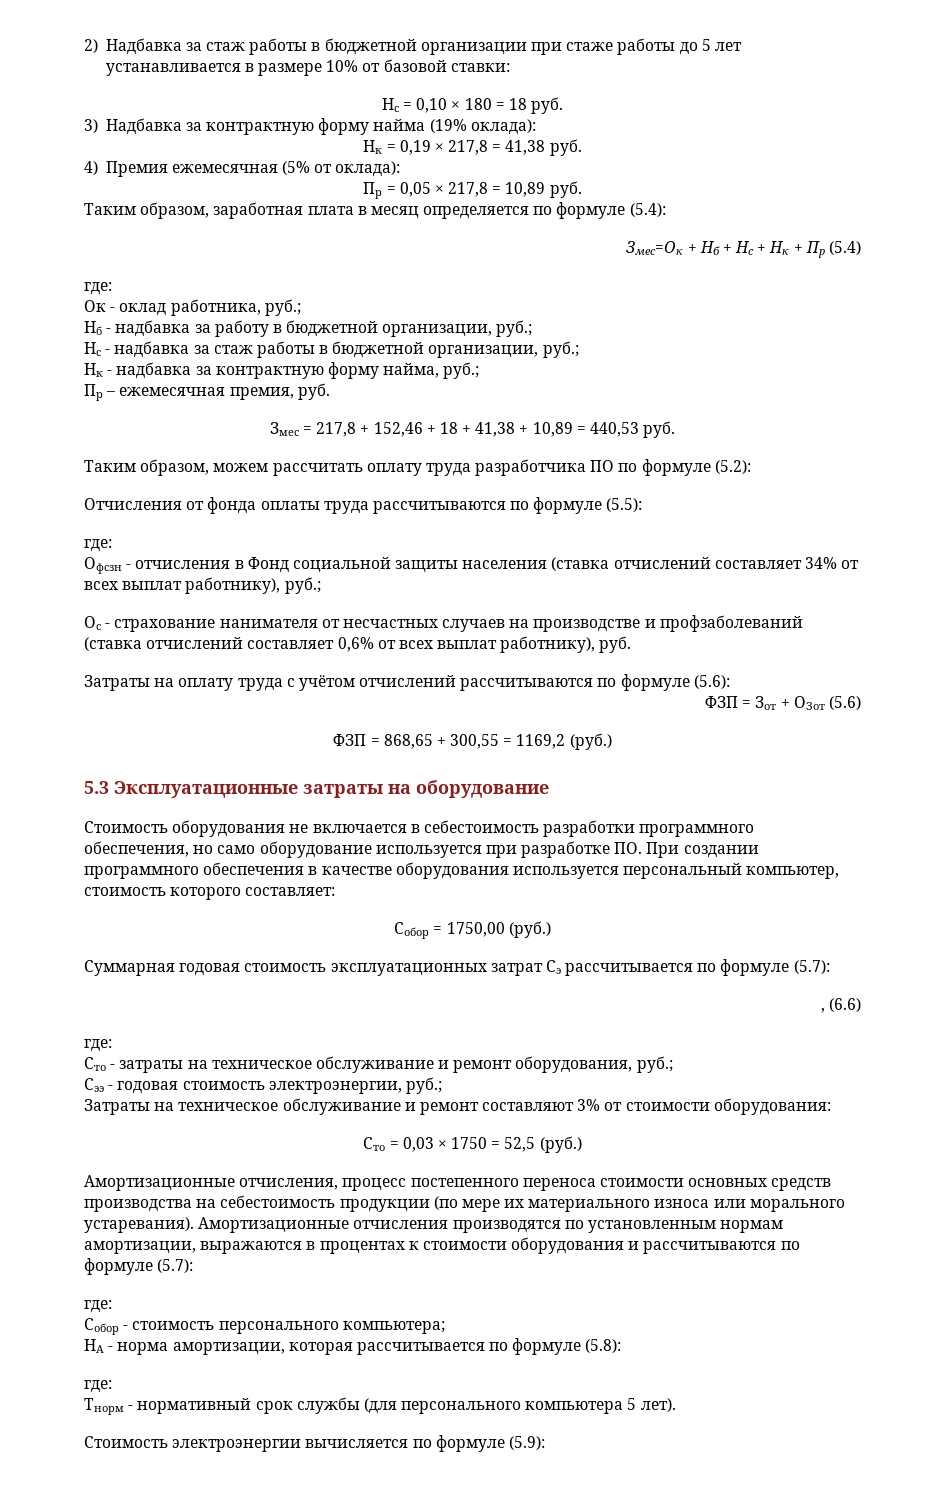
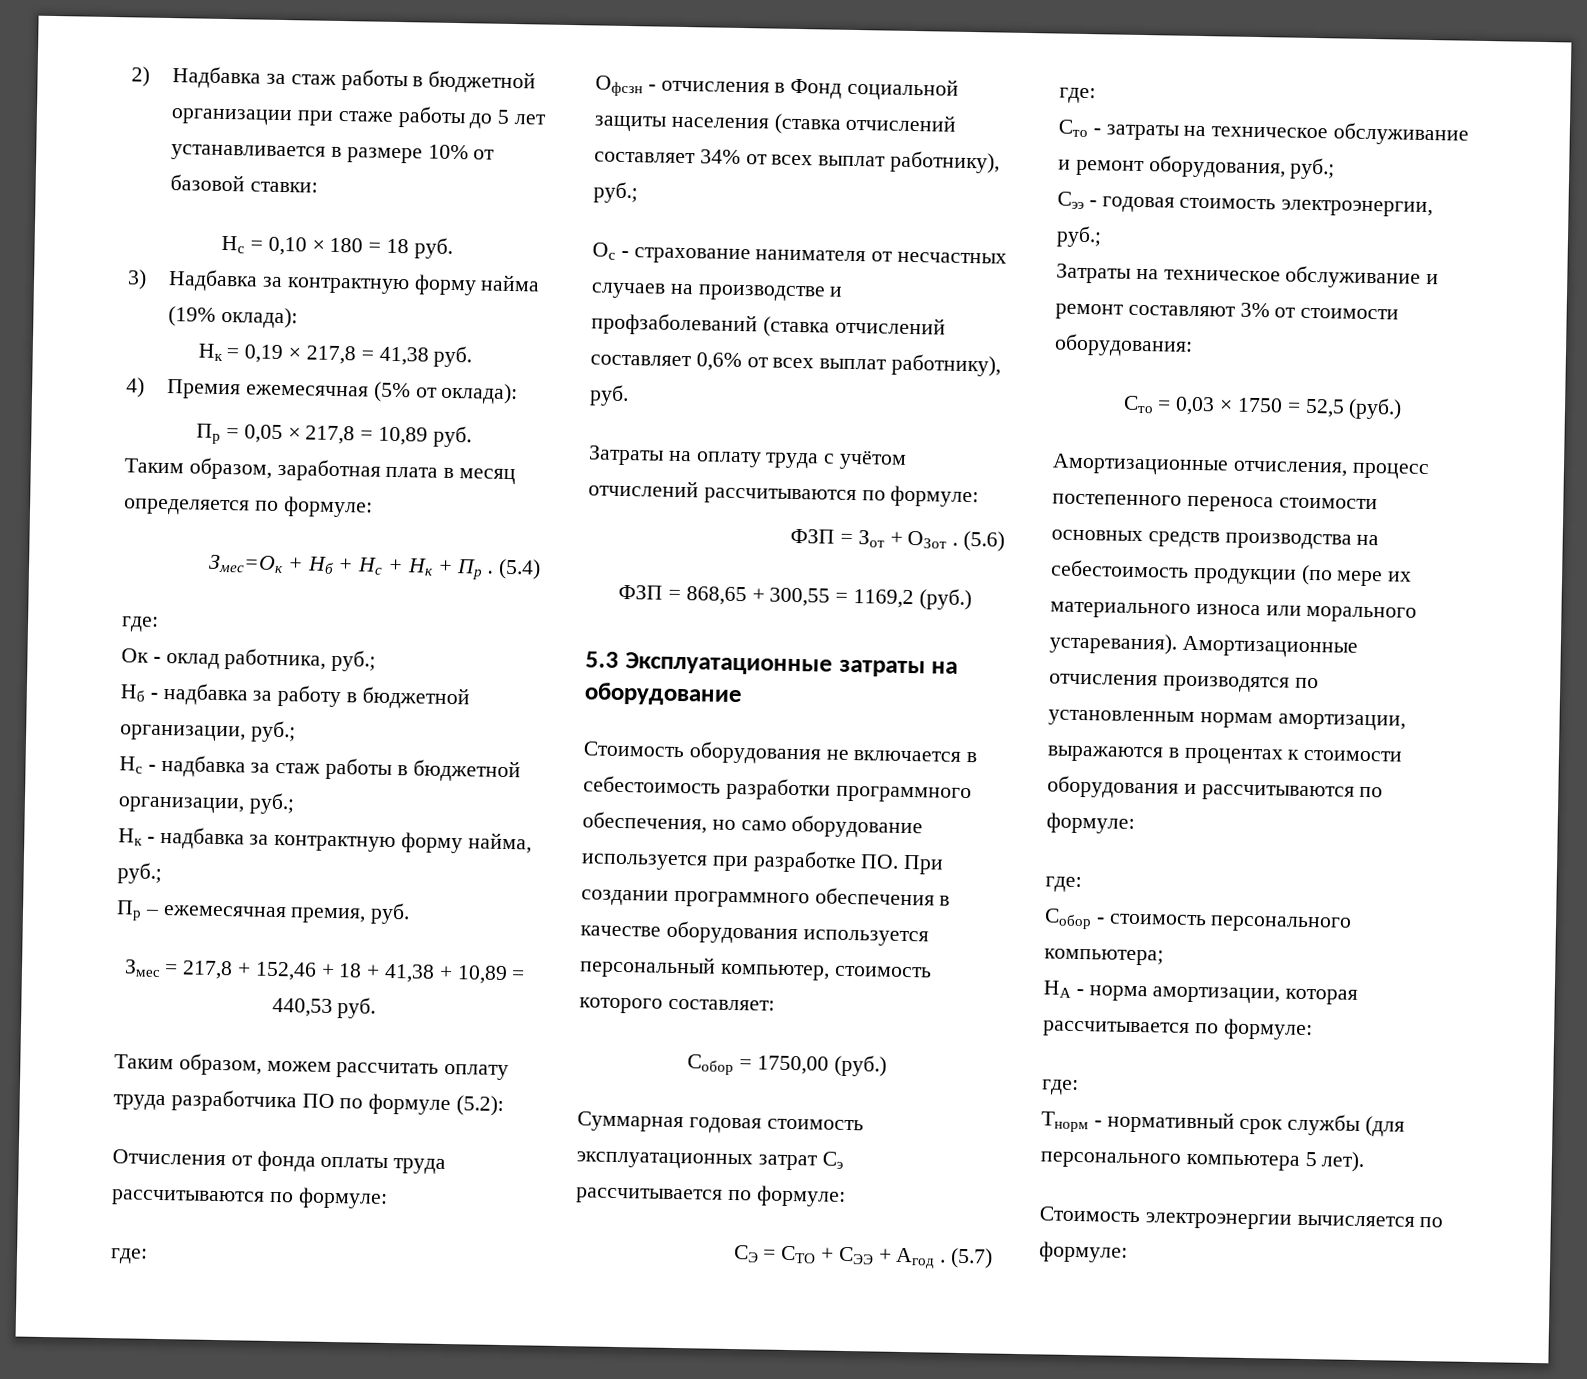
[556,202,666,219] формуле (5.4): -> [282,496,373,518] формуле:
(825, 249) none -> [487,570,495,574] .
[533,497,643,514] формуле (5.5): -> [297,1187,388,1209] формуле:
[620,674,730,691] формуле (5.6): -> [890,485,980,508] формуле:
(825, 703) none -> [952,542,959,546] .
[720,959,830,976] [820,998,861,1013] формуле (5.7): // , (6.6) -> [755,1185,846,1207] [732,1245,993,1269] формуле: // СЭ = СТО + СЭЭ + Агод . (5.7)
[84,1258,194,1275] формуле (5.7): -> [1046,812,1135,834] формуле:
[512,1338,622,1355] формуле (5.8): -> [1222,1018,1313,1041] формуле:
[435,1435,545,1452] формуле (5.9): -> [1039,1241,1128,1263] формуле:

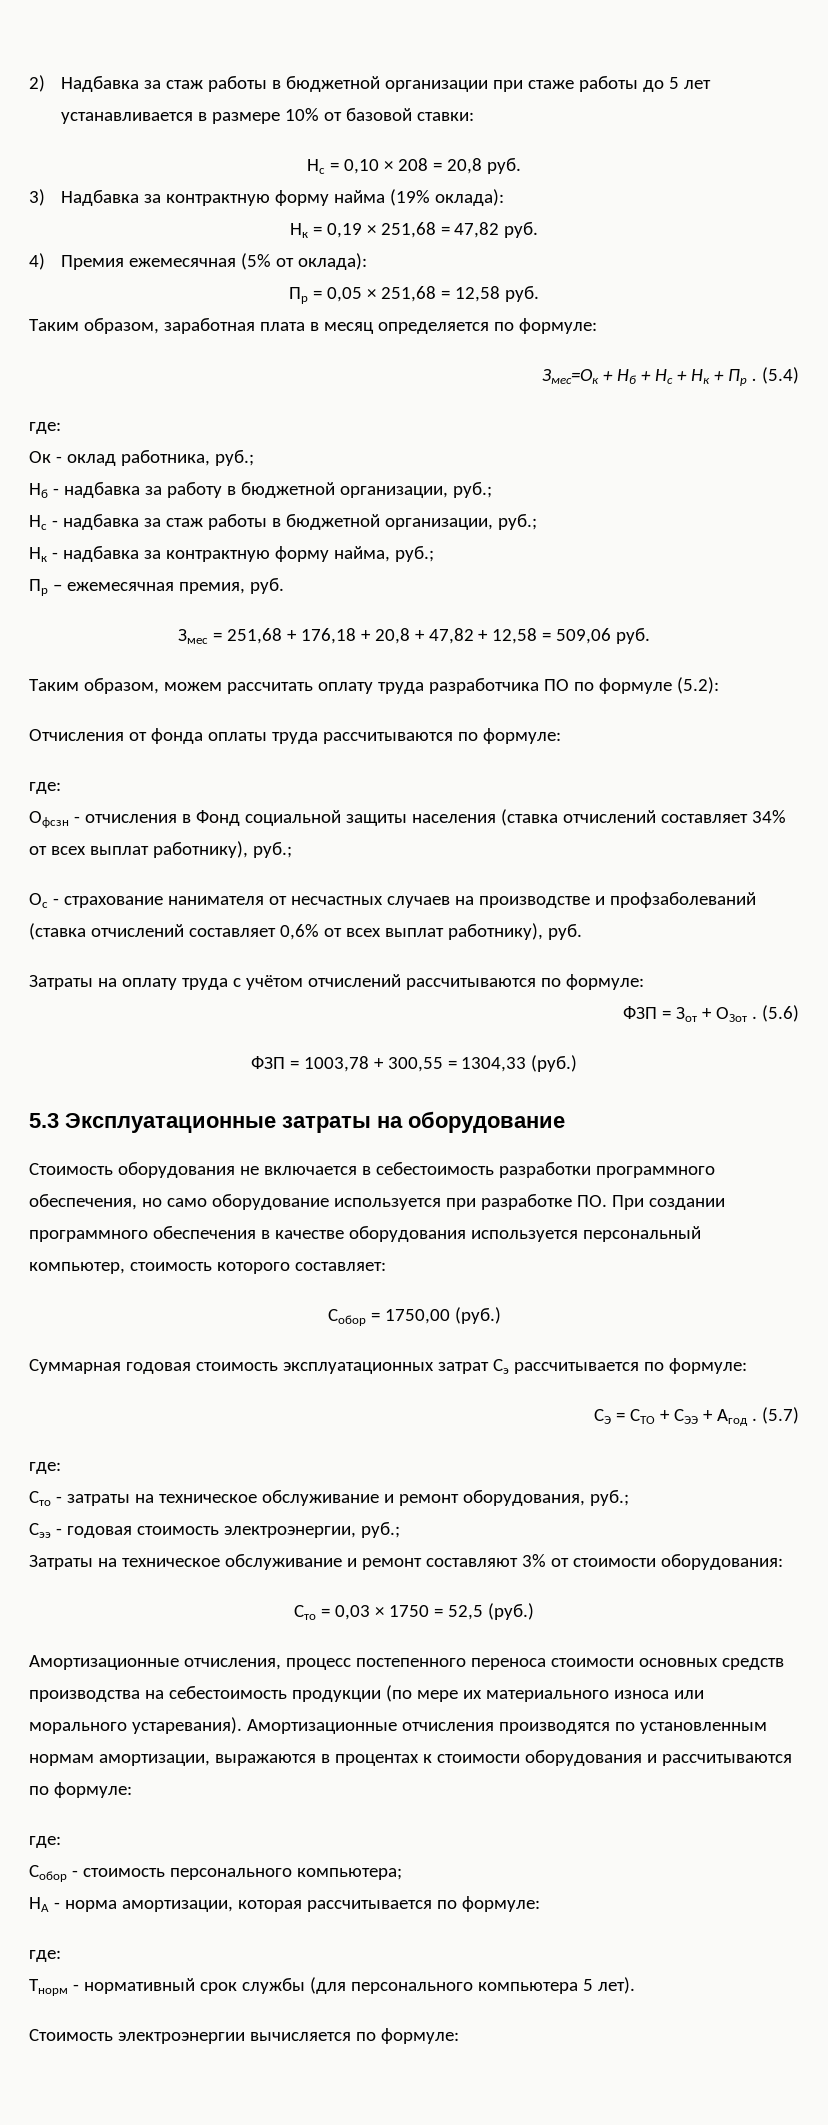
[329,237,410,254] 180 = 18 -> [397,158,482,174] 208 = 20,8
[305,345,429,366] 217,8 = 41,38 -> [380,222,500,238] 251,68 = 47,82
[305,425,429,446] 217,8 = 10,89 -> [380,286,500,302] 251,68 = 12,58
[182,960,526,985] [271,997,333,1017] 217,8 + 152,46 + 18 + 41,38 + 10,89 = 440,53 -> [226,628,612,644] 251,68 + 176,18 + 20,8 + 47,82 + 12,58 = 509,06
[685,586,747,606] 868,65 -> [303,1056,369,1072] 1003,78
[853,589,915,609] 1169,2 -> [461,1057,527,1072] 1304,33

